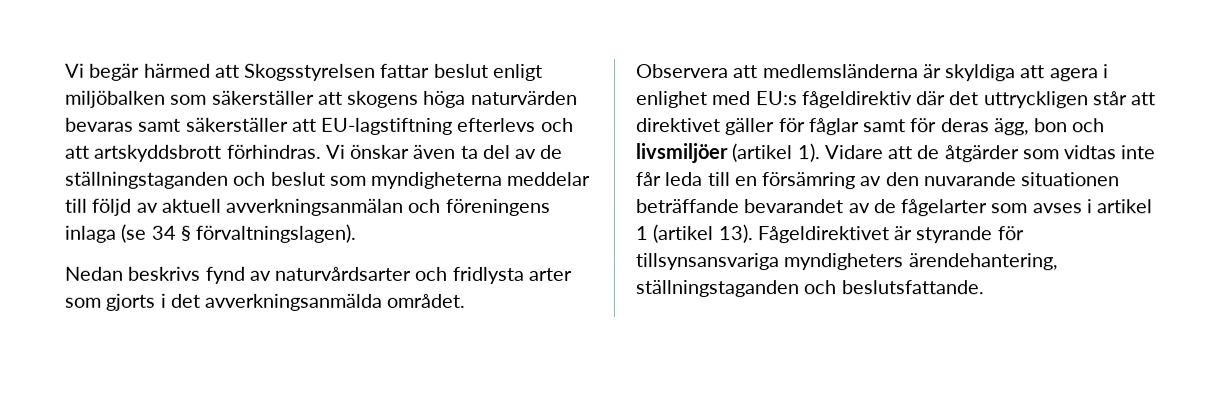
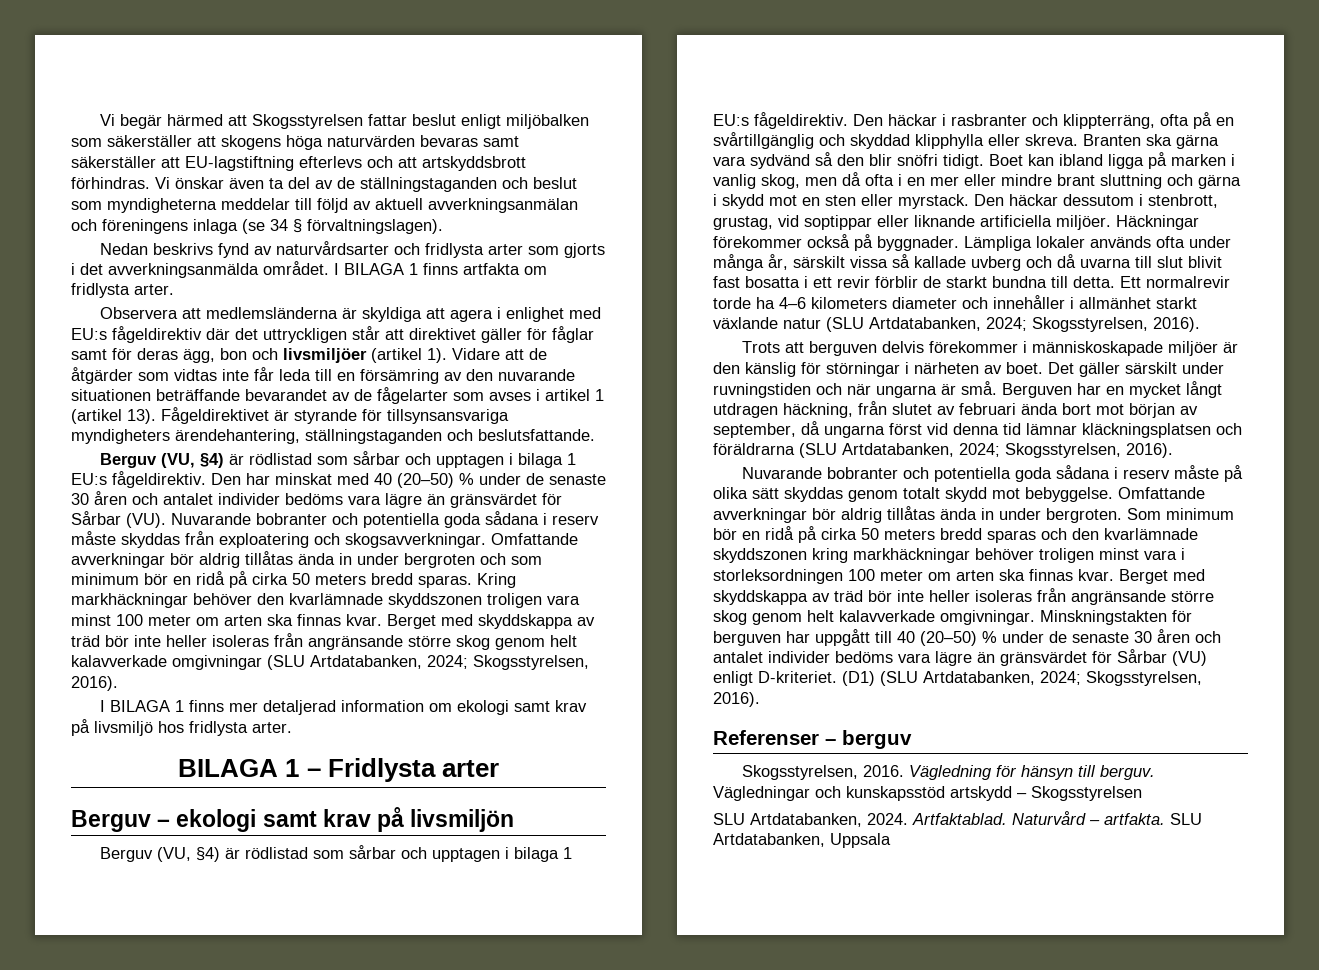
(466, 300) none -> [334,263,547,275] [71,283,174,298] I BILAGA 1 finns artfakta om fridlysta arter.
(984, 287) none -> [100,451,577,468] [71,471,606,488] [71,491,562,508] [71,511,599,528] [71,531,578,548] [71,551,542,568] [71,571,516,588] [71,593,580,608] [71,614,595,629] [71,633,577,650] [71,655,589,670] [71,676,118,691] [100,700,588,715] [71,719,292,736] [178,758,499,782] [71,807,515,832] [100,845,573,862] [713,112,1234,129] [713,132,1219,149] [713,152,1235,169] [713,172,1241,189] [713,194,1218,209] [713,215,1199,230] [713,234,1231,251] [713,254,1222,271] [713,276,1230,288] [713,295,1197,309] [713,317,1200,332] [742,341,1239,356] [713,362,1224,377] [713,381,1222,398] [713,401,1198,418] [713,421,1242,438] [713,443,1173,458] [742,465,1244,482] [713,487,1205,502] [713,506,1234,523] [713,526,1198,543] [713,548,1185,563] [713,569,1205,584] [713,588,1214,605] [713,610,1192,625] [713,629,1221,646] [713,649,1207,666] [713,671,1202,686] [713,692,760,707] [713,730,912,749] [742,765,1156,780] [713,786,1142,801] [713,811,1202,827] [713,833,891,848] // Berguv (VU, §4) är rödlistad som sårbar och upptagen i bilaga 1 EU:s fågeldirektiv. Den har minskat med 40 (20–50) % under de senaste 30 åren och antalet individer bedöms vara lägre än gränsvärdet för Sårbar (VU). Nuvarande bobranter och potentiella goda sådana i reserv måste skyddas från exploatering och skogsavverkningar. Omfattande avverkningar bör aldrig tillåtas ända in under bergroten och som minimum bör en ridå på cirka 50 meters bredd sparas. Kring markhäckningar behöver den kvarlämnade skyddszonen troligen vara minst 100 meter om arten ska finnas kvar. Berget med skyddskappa av träd bör inte heller isoleras från angränsande större skog genom helt kalavverkade omgivningar (SLU Artdatabanken, 2024; Skogsstyrelsen, 2016). // I BILAGA 1 finns mer detaljerad information om ekologi samt krav på livsmiljö hos fridlysta arter. // BILAGA 1 – Fridlysta arter // Berguv – ekologi samt krav på livsmiljön // Berguv (VU, §4) är rödlistad som sårbar och upptagen i bilaga 1 EU:s fågeldirektiv. Den häckar i rasbranter och klippterräng, ofta på en svårtillgänglig och skyddad klipphylla eller skreva. Branten ska gärna vara sydvänd så den blir snöfri tidigt. Boet kan ibland ligga på marken i vanlig skog, men då ofta i en mer eller mindre brant sluttning och gärna i skydd mot en sten eller myrstack. Den häckar dessutom i stenbrott, grustag, vid soptippar eller liknande artificiella miljöer. Häckningar förekommer också på byggnader. Lämpliga lokaler används ofta under många år, särskilt vissa så kallade uvberg och då uvarna till slut blivit fast bosatta i ett revir förblir de starkt bundna till detta. Ett normalrevir torde ha 4–6 kilometers diameter och innehåller i allmänhet starkt växlande natur (SLU Artdatabanken, 2024; Skogsstyrelsen, 2016). // Trots att berguven delvis förekommer i människoskapade miljöer är den känslig för störningar i närheten av boet. Det gäller särskilt under ruvningstiden och när ungarna är små. Berguven har en mycket långt utdragen häckning, från slutet av februari ända bort mot början av september, då ungarna först vid denna tid lämnar kläckningsplatsen och föräldrarna (SLU Artdatabanken, 2024; Skogsstyrelsen, 2016). // Nuvarande bobranter och potentiella goda sådana i reserv måste på olika sätt skyddas genom totalt skydd mot bebyggelse. Omfattande avverkningar bör aldrig tillåtas ända in under bergroten. Som minimum bör en ridå på cirka 50 meters bredd sparas och den kvarlämnade skyddszonen kring markhäckningar behöver troligen minst vara i storleksordningen 100 meter om arten ska finnas kvar. Berget med skyddskappa av träd bör inte heller isoleras från angränsande större skog genom helt kalavverkade omgivningar. Minskningstakten för berguven har uppgått till 40 (20–50) % under de senaste 30 åren och antalet individer bedöms vara lägre än gränsvärdet för Sårbar (VU) enligt D-kriteriet. (D1) (SLU Artdatabanken, 2024; Skogsstyrelsen, 2016). // Referenser – berguv // Skogsstyrelsen, 2016. Vägledning för hänsyn till berguv. Vägledningar och kunskapsstöd artskydd – Skogsstyrelsen // SLU Artdatabanken, 2024. Artfaktablad. Naturvård – artfakta. SLU Artdatabanken, Uppsala

